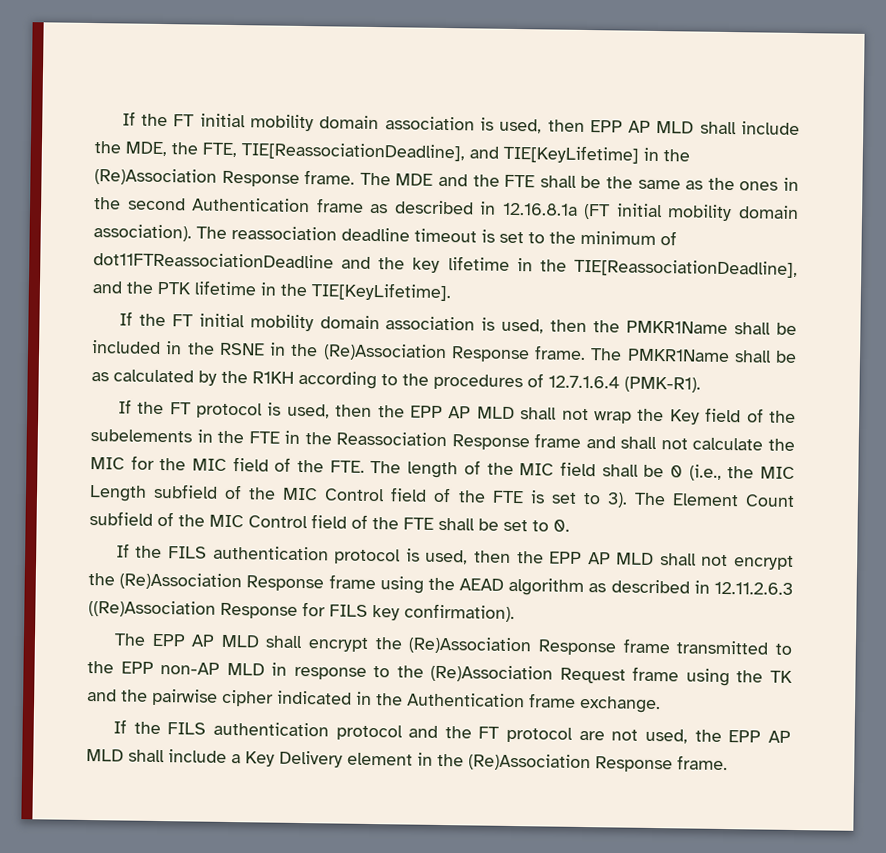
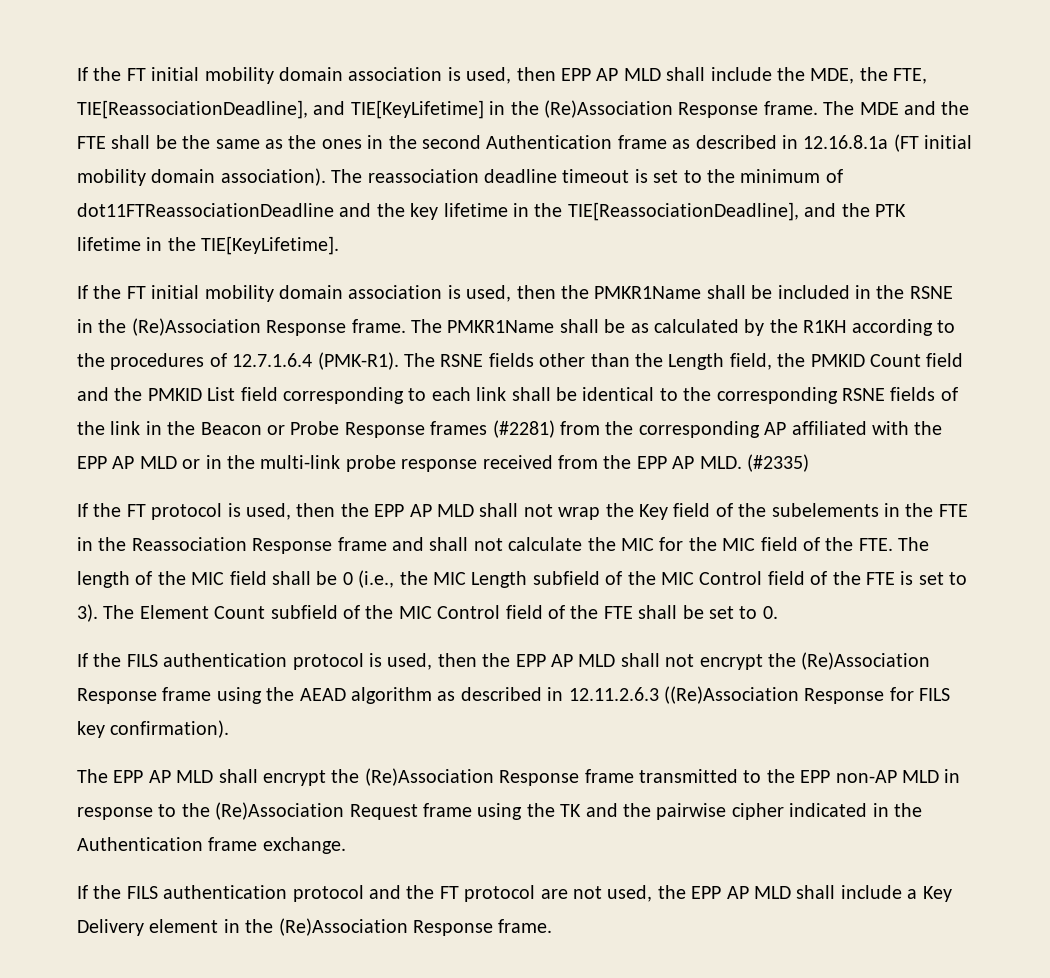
(701, 384) none -> [404,353,964,370] [77,387,958,404] [77,420,943,438] [77,454,809,472] The RSNE fields other than the Length field, the PMKID Count field and the PMKID List field corresponding to each link shall be identical to the corresponding RSNE fields of the link in the Beacon or Probe Response frames (#2281) from the corresponding AP affiliated with the EPP AP MLD or in the multi-link probe response received from the EPP AP MLD. (#2335)

